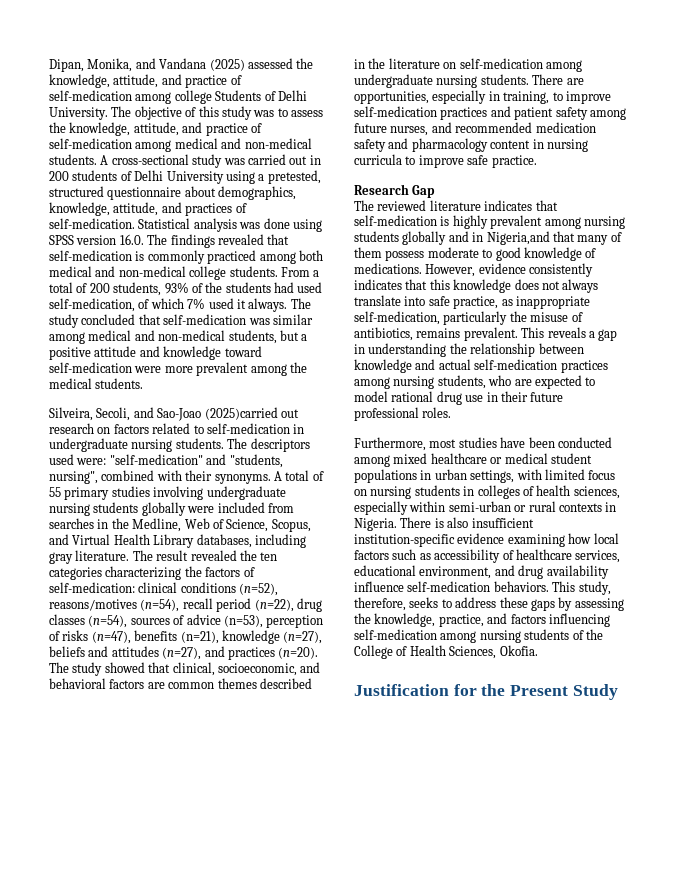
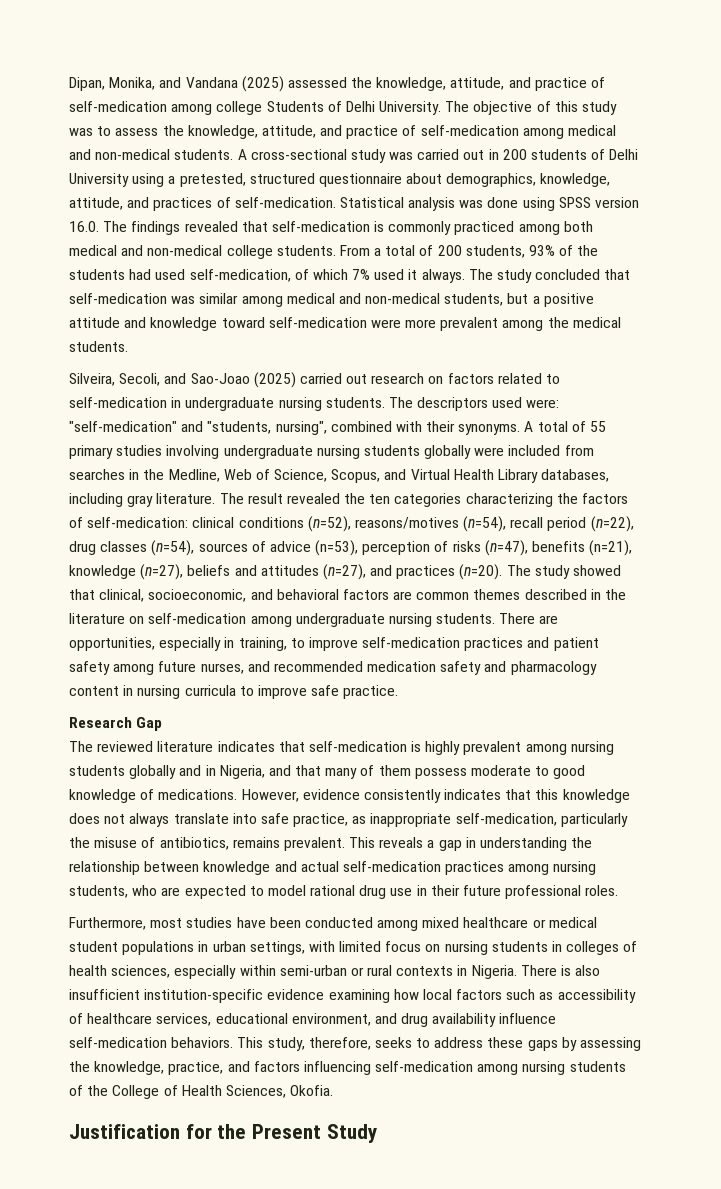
[204,407,278,420] (2025)carried -> [253,372,342,388] (2025) carried
[486,231,550,245] Nigeria,and -> [219,765,291,779] Nigeria, and

